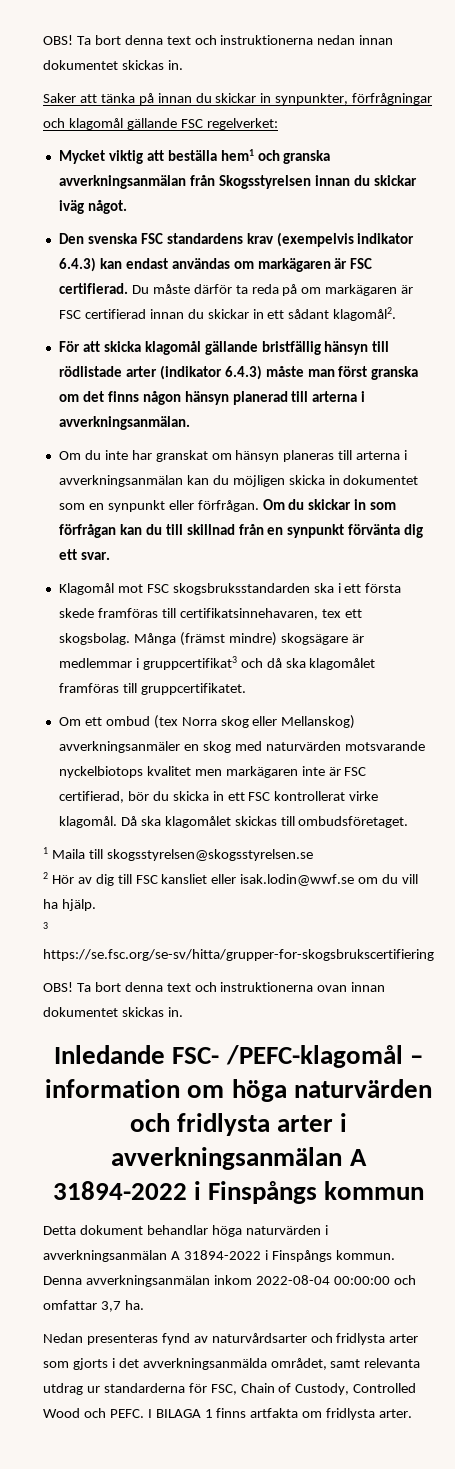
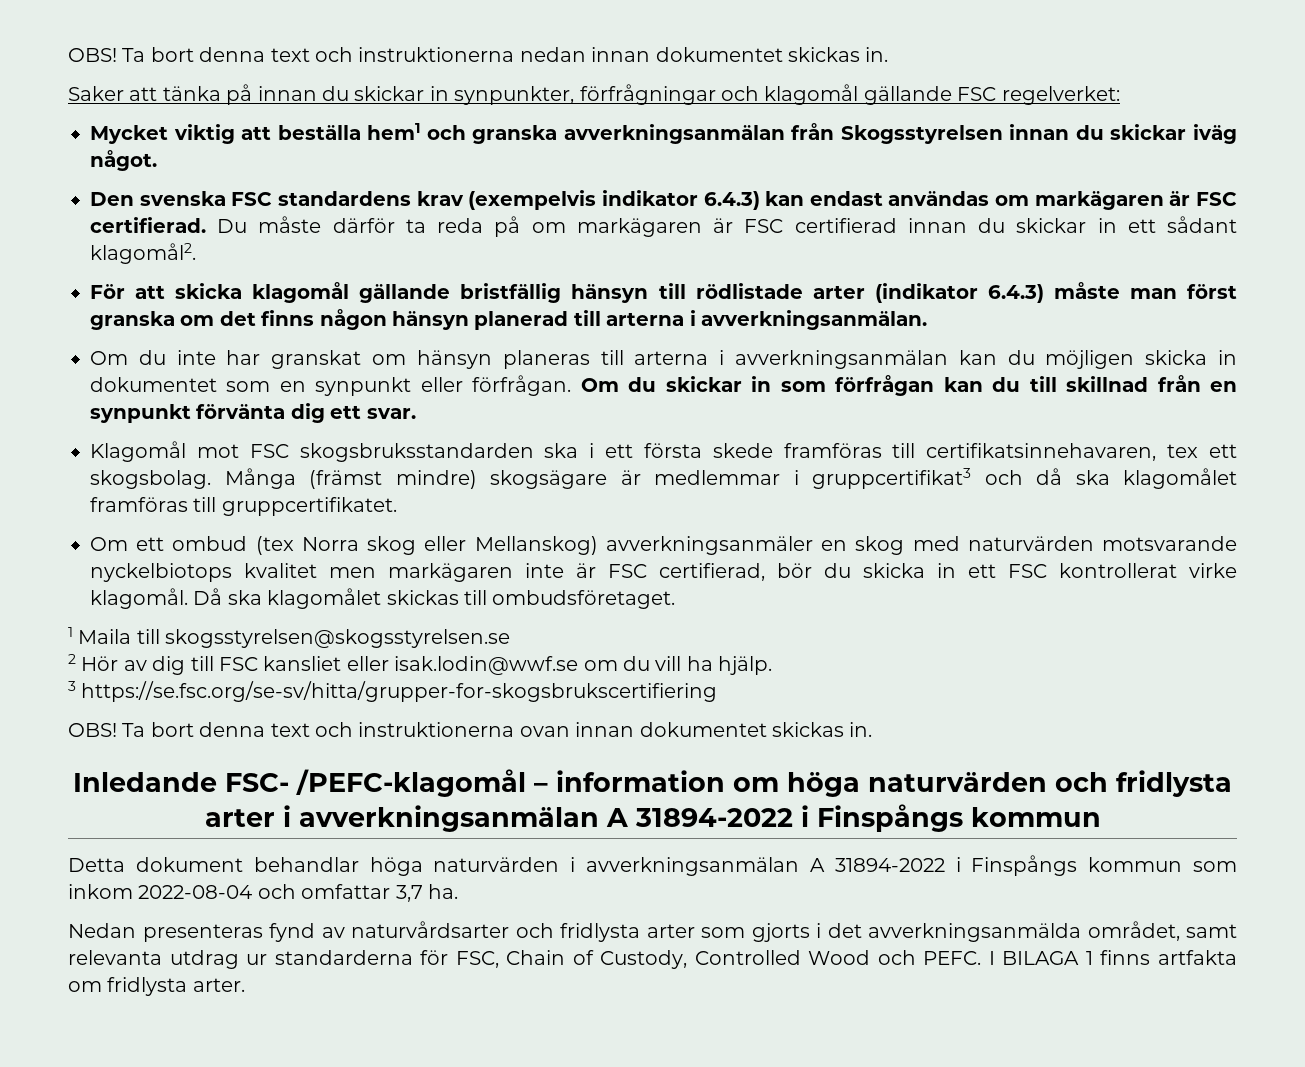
[335,1250,395,1260] [43,1275,210,1287] kommun. Denna avverkningsanmälan -> [1088,857,1238,872] kommun som
[333,1276,390,1285] 00:00:00 -> (253, 892) none

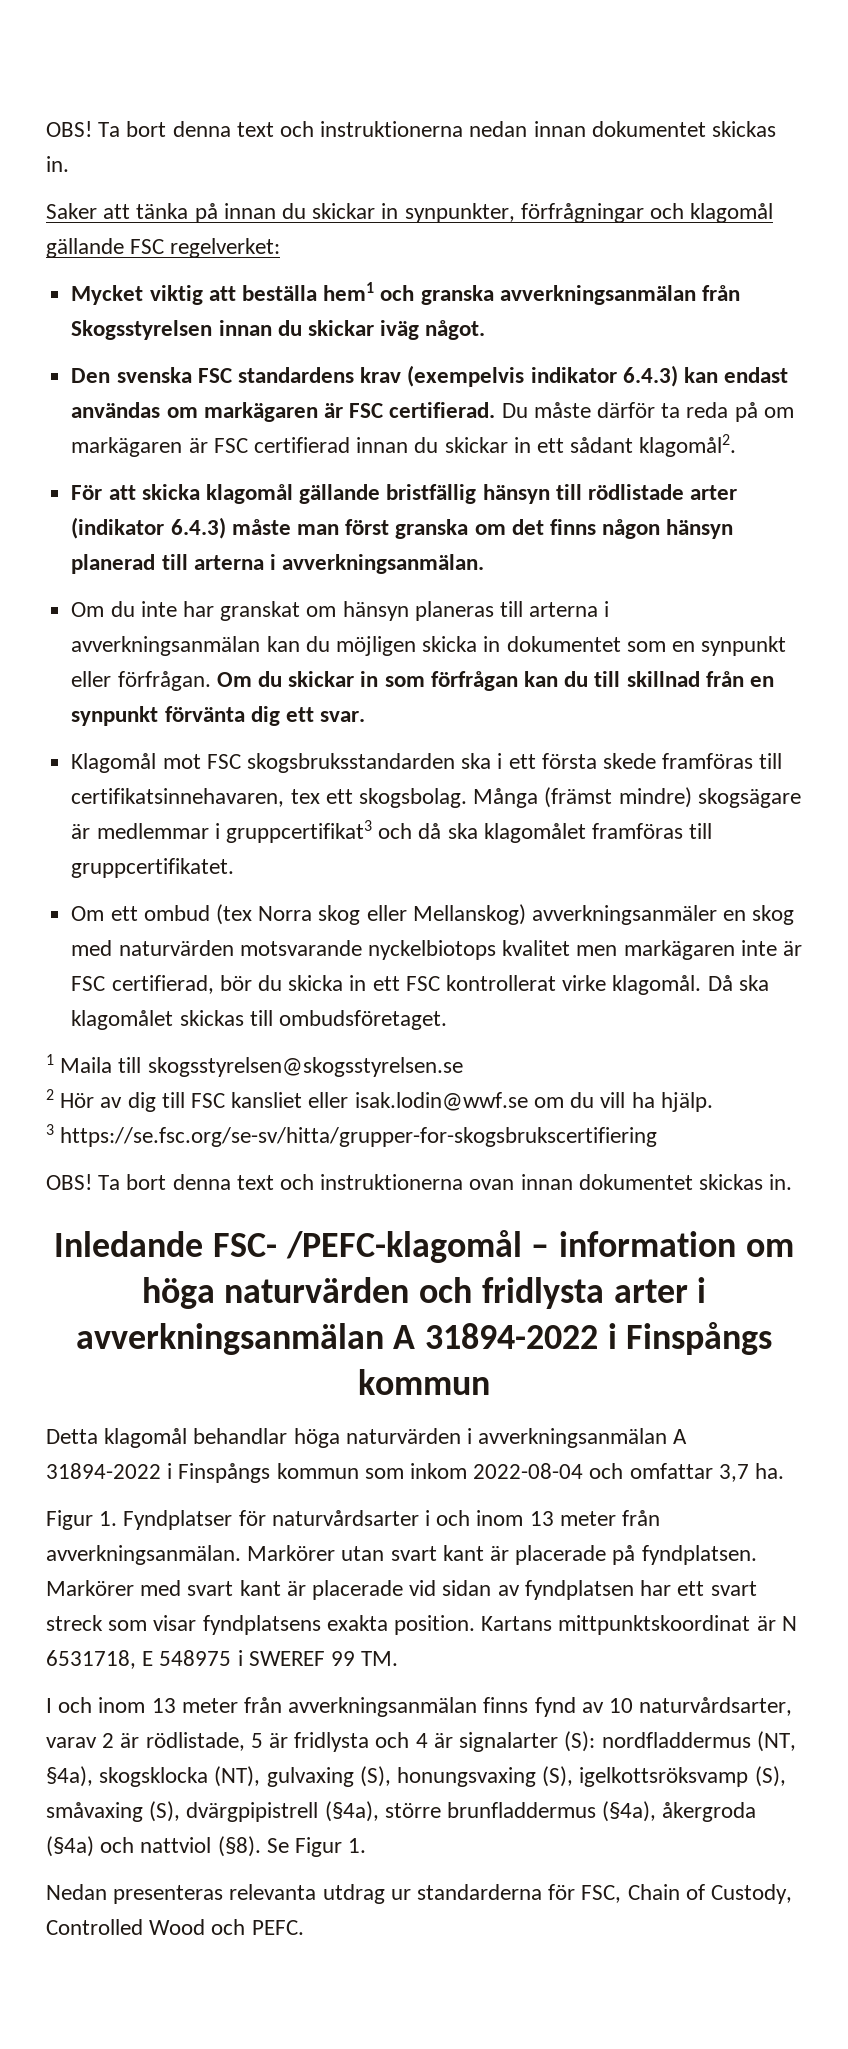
[135,857,243,872] dokument -> [104,1428,188,1448] klagomål
[68,921,1237,942] Nedan presenteras fynd av naturvårdsarter och fridlysta arter som gjorts i det avverkningsanmälda området, samt -> [46,1510,661,1530] [46,1545,757,1565] [46,1580,757,1600] [46,1615,797,1635] [46,1650,399,1669] [46,1697,793,1717] [46,1731,796,1752] [46,1766,786,1787] [46,1801,757,1822] [46,1836,367,1857] [46,1884,224,1904] Figur 1. Fyndplatser för naturvårdsarter i och inom 13 meter från avverkningsanmälan. Markörer utan svart kant är placerade på fyndplatsen. Markörer med svart kant är placerade vid sidan av fyndplatsen har ett svart streck som visar fyndplatsens exakta position. Kartans mittpunktskoordinat är N 6531718, E 548975 i SWEREF 99 TM. // I och inom 13 meter från avverkningsanmälan finns fynd av 10 naturvårdsarter, varav 2 är rödlistade, 5 är fridlysta och 4 är signalarter (S): nordfladdermus (NT, §4a), skogsklocka (NT), gulvaxing (S), honungsvaxing (S), igelkottsröksvamp (S), småvaxing (S), dvärgpipistrell (§4a), större brunfladdermus (§4a), åkergroda (§4a) och nattviol (§8). Se Figur 1. // Nedan presenteras
[988,950,1237,965] [68,977,245,996] I BILAGA 1 finns artfakta om fridlysta arter. -> (304, 1927) none

